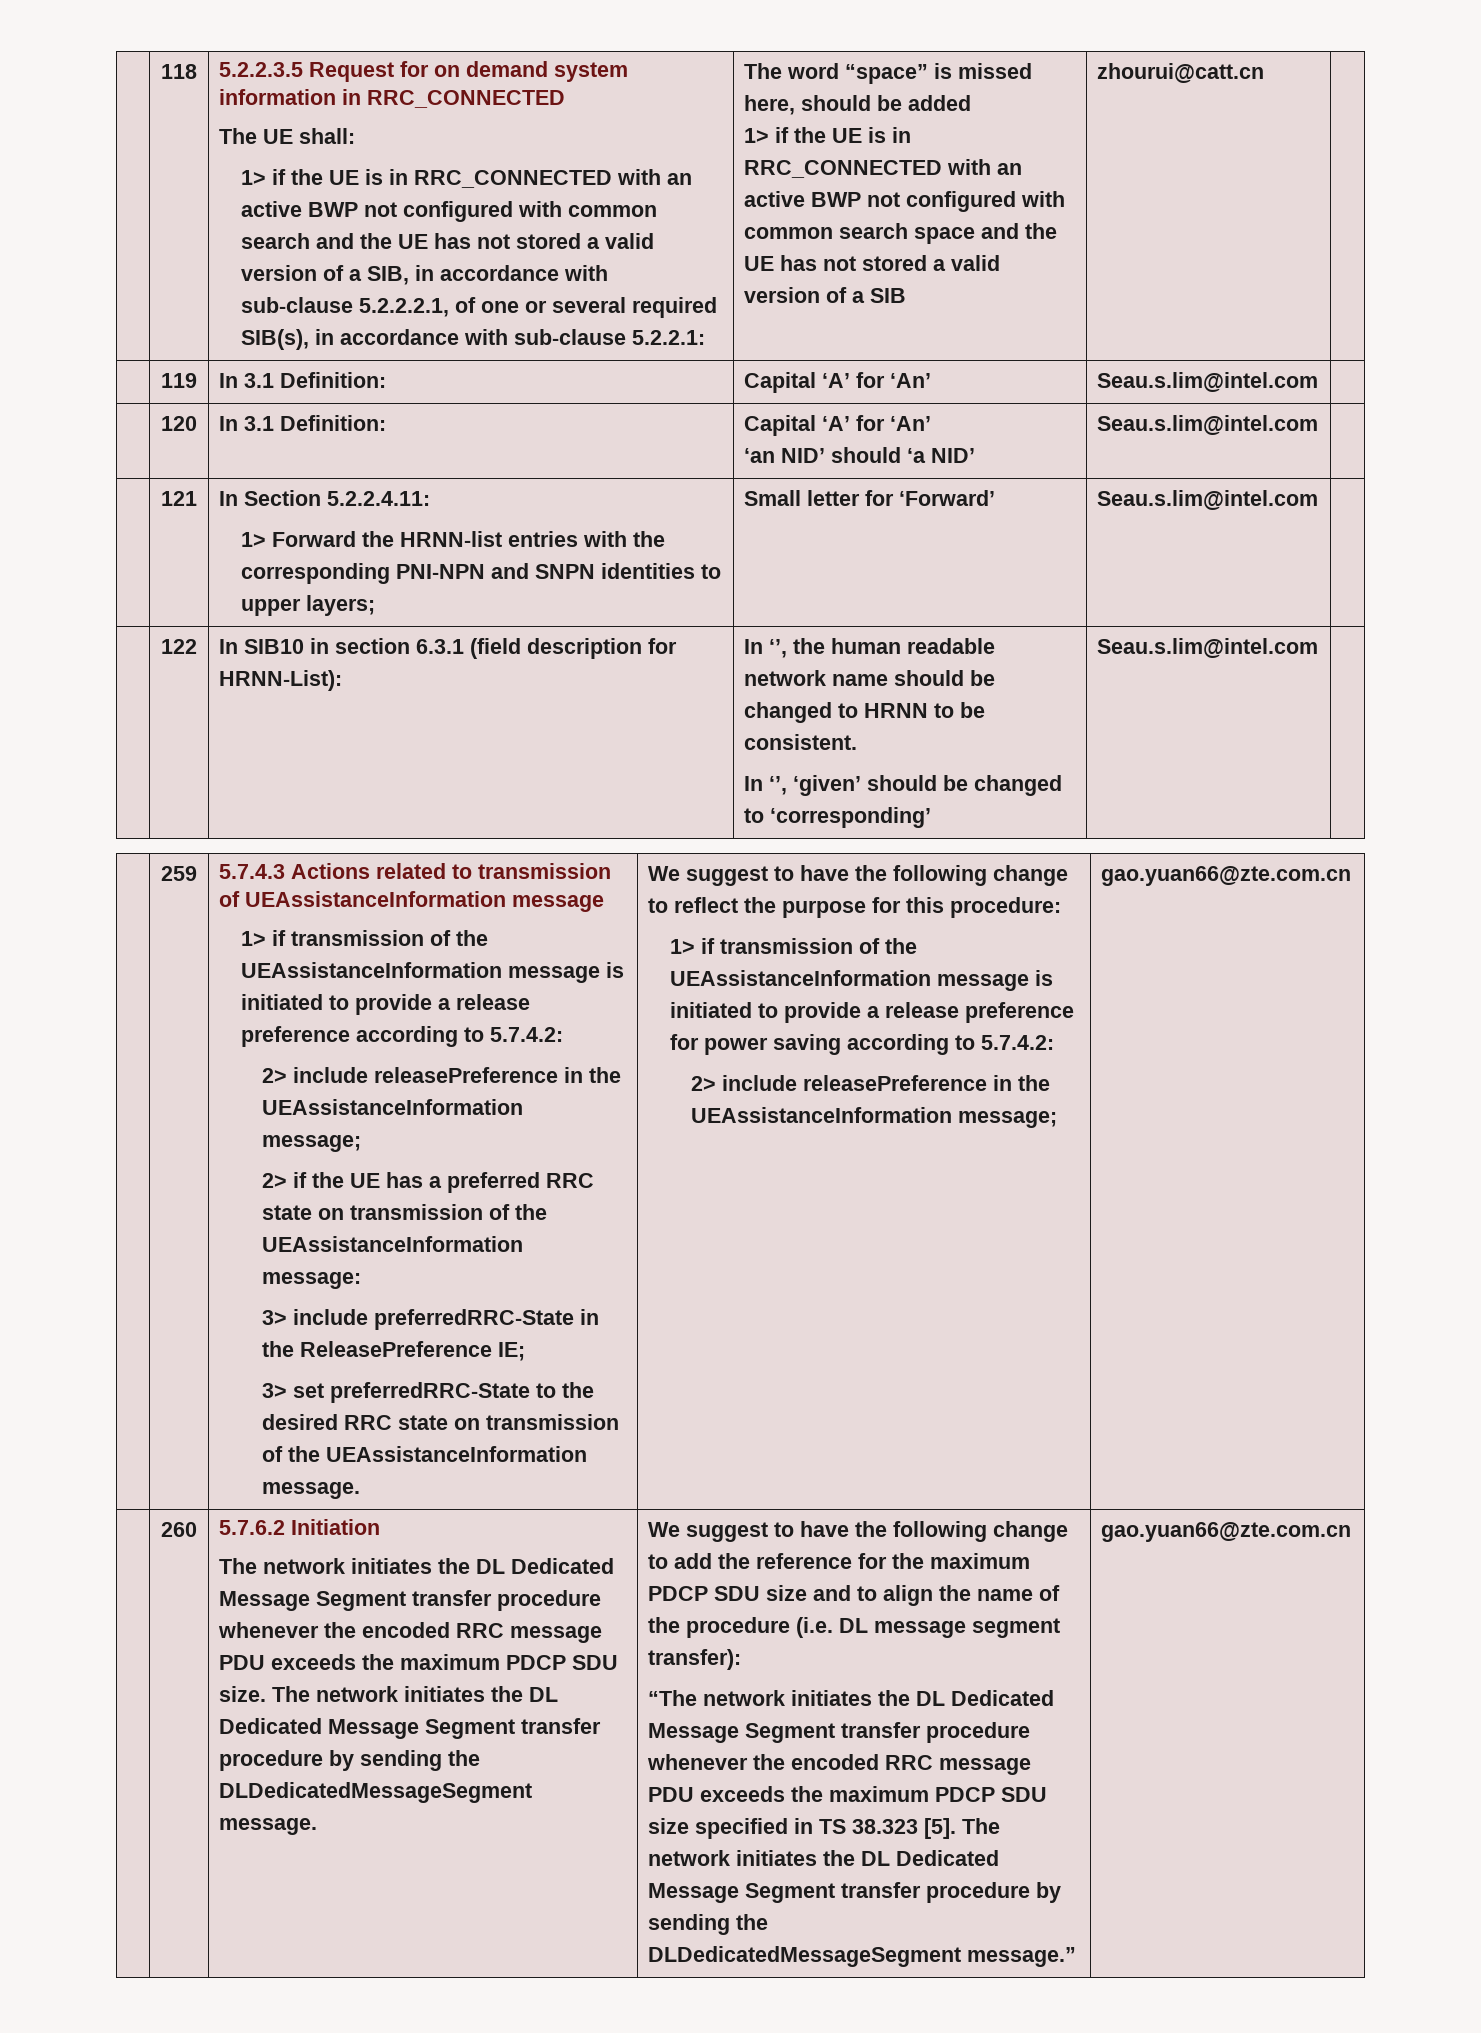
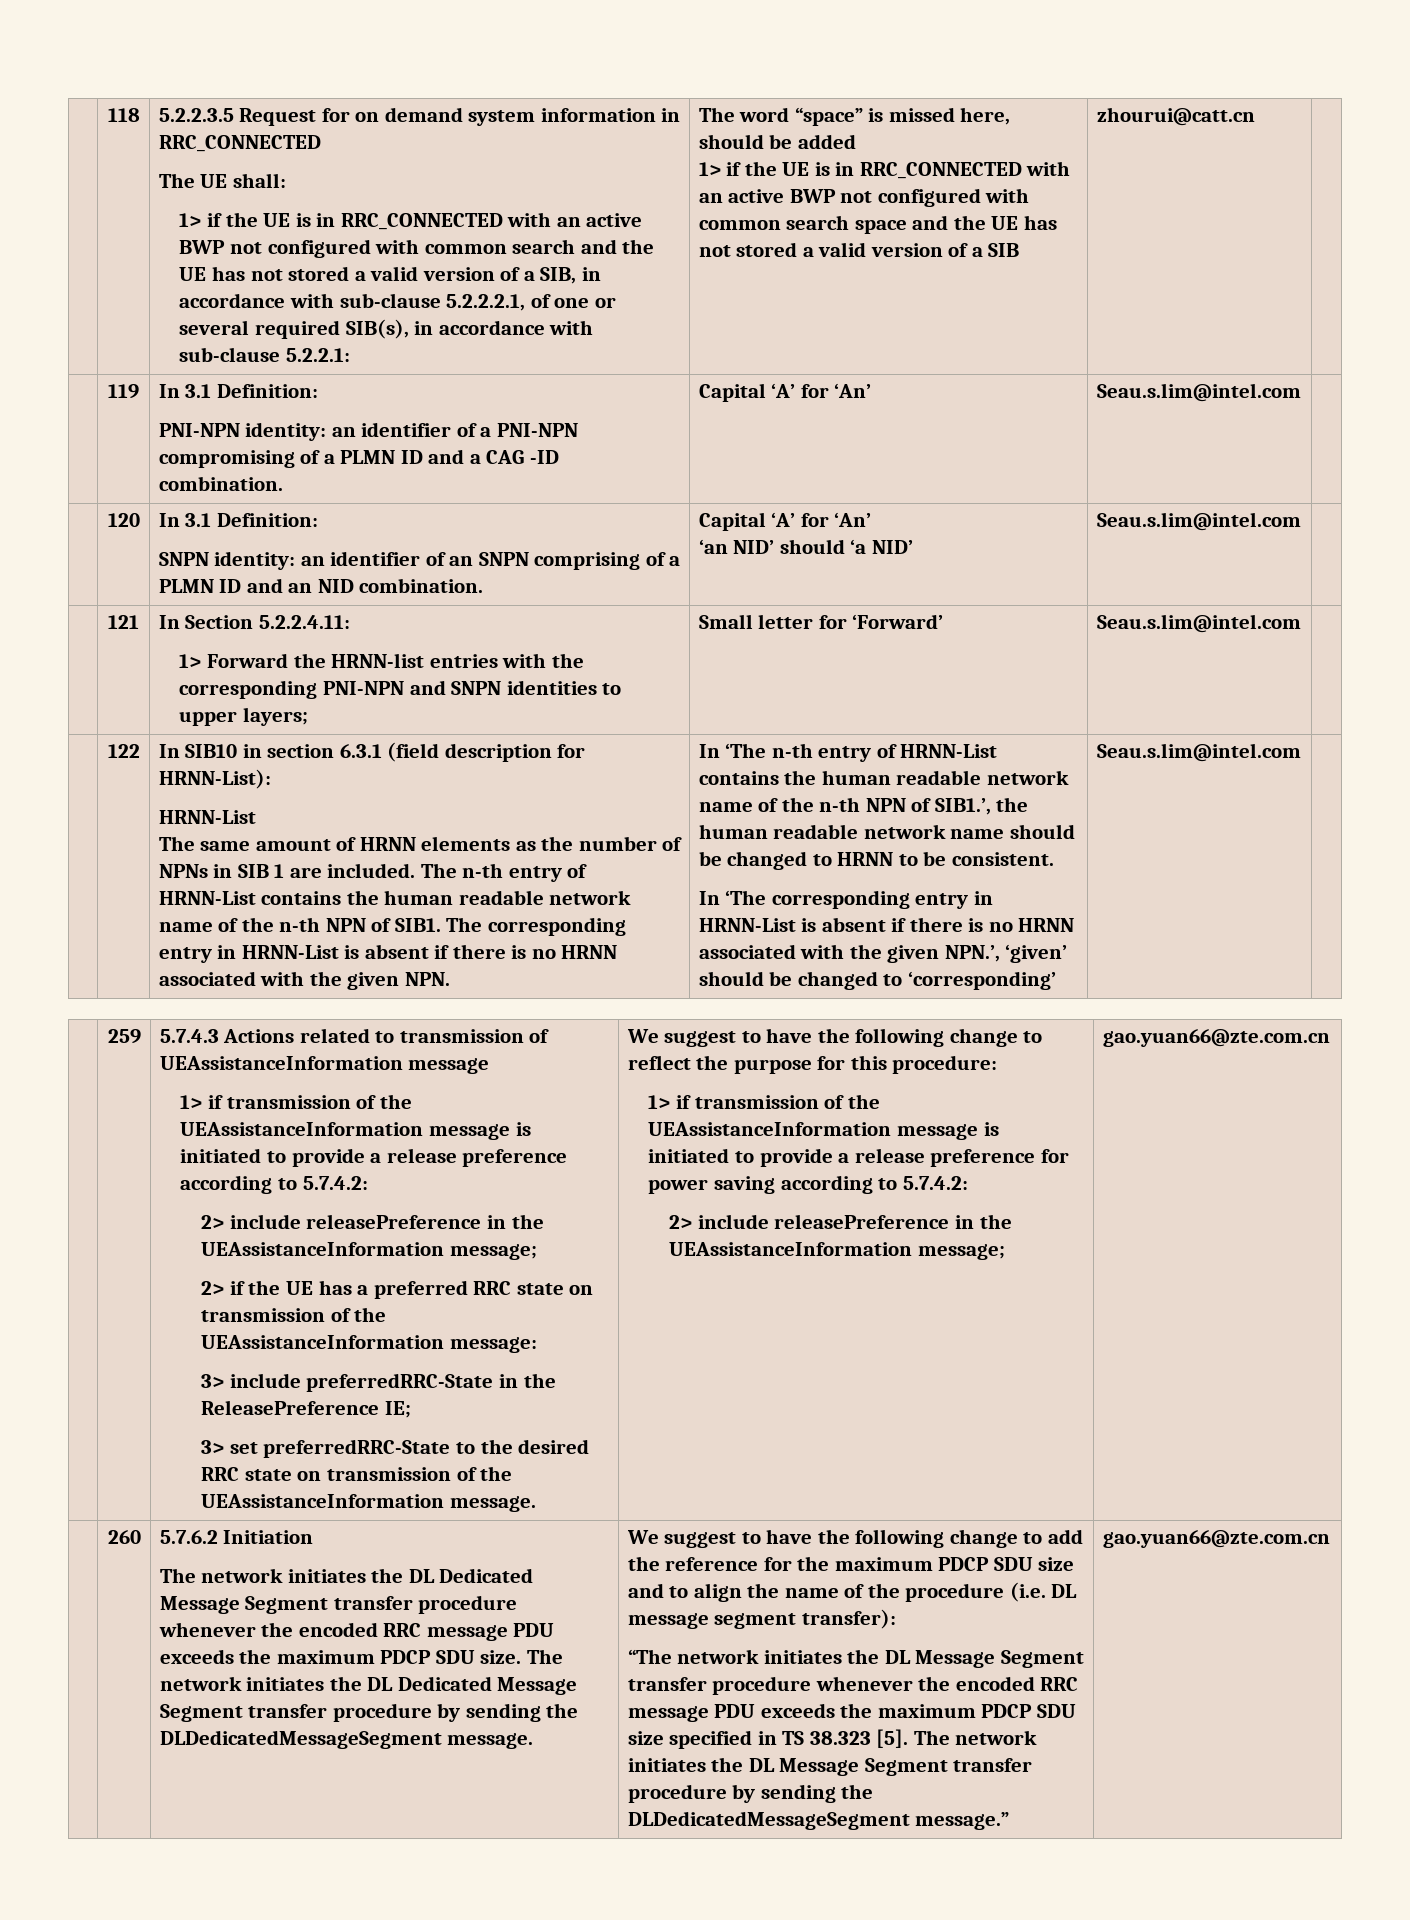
(387, 380) none -> [158,422,578,441] [158,449,559,468] [158,476,283,491] // PNI-NPN identity: an identifier of a PNI-NPN compromising of a PLMN ID and a CAG -ID combination.
(387, 423) none -> [158,551,681,570] [158,578,484,593] // SNPN identity: an identifier of an SNPN comprising of a PLMN ID and an NID combination.
[744,639,788,658] | In ‘’, -> [158,810,256,824] [158,836,683,851] [158,863,588,882] [158,890,632,905] [158,917,626,936] [158,944,618,963] [158,971,450,990] [698,743,998,762] [698,770,1069,785] [698,797,991,815] // HRNN-List // The same amount of HRNN elements as the number of NPNs in SIB 1 are included. The n-th entry of HRNN-List contains the human readable network name of the n-th NPN of SIB1. The corresponding entry in HRNN-List is absent if there is no HRNN associated with the given NPN. | In ‘The n-th entry of HRNN-List contains the human readable network name of the n-th NPN of SIB1.’,
[769,776,788,795] ‘’, -> [725,890,993,909] [698,917,1075,932] [698,944,1000,963] ‘The corresponding entry in HRNN-List is absent if there is no HRNN associated with the given NPN.’,
[951,1690,1055,1706] Dedicated -> (911, 1657) none
[896,1850,1000,1866] Dedicated -> (775, 1765) none

